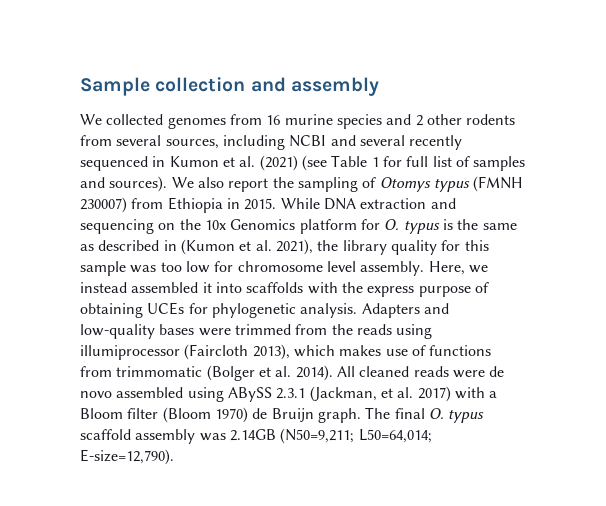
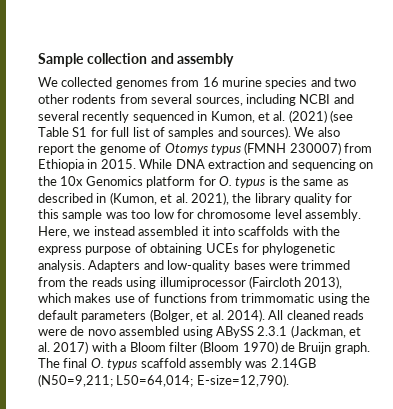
[415,115,423,126] 2 -> [334,78,356,87] two
[169,156,219,167] Kumon -> [210,111,255,123] Kumon,
[371,157,379,167] 1 -> [72,127,88,137] S1
[297,177,358,192] sampling -> [99,146,146,155] genome
[180,239,235,255] (Kumon -> [109,192,157,205] (Kumon,
[206,365,255,381] (Bolger -> [317,293,370,305] [38,309,193,322] using the default parameters (Bolger,

